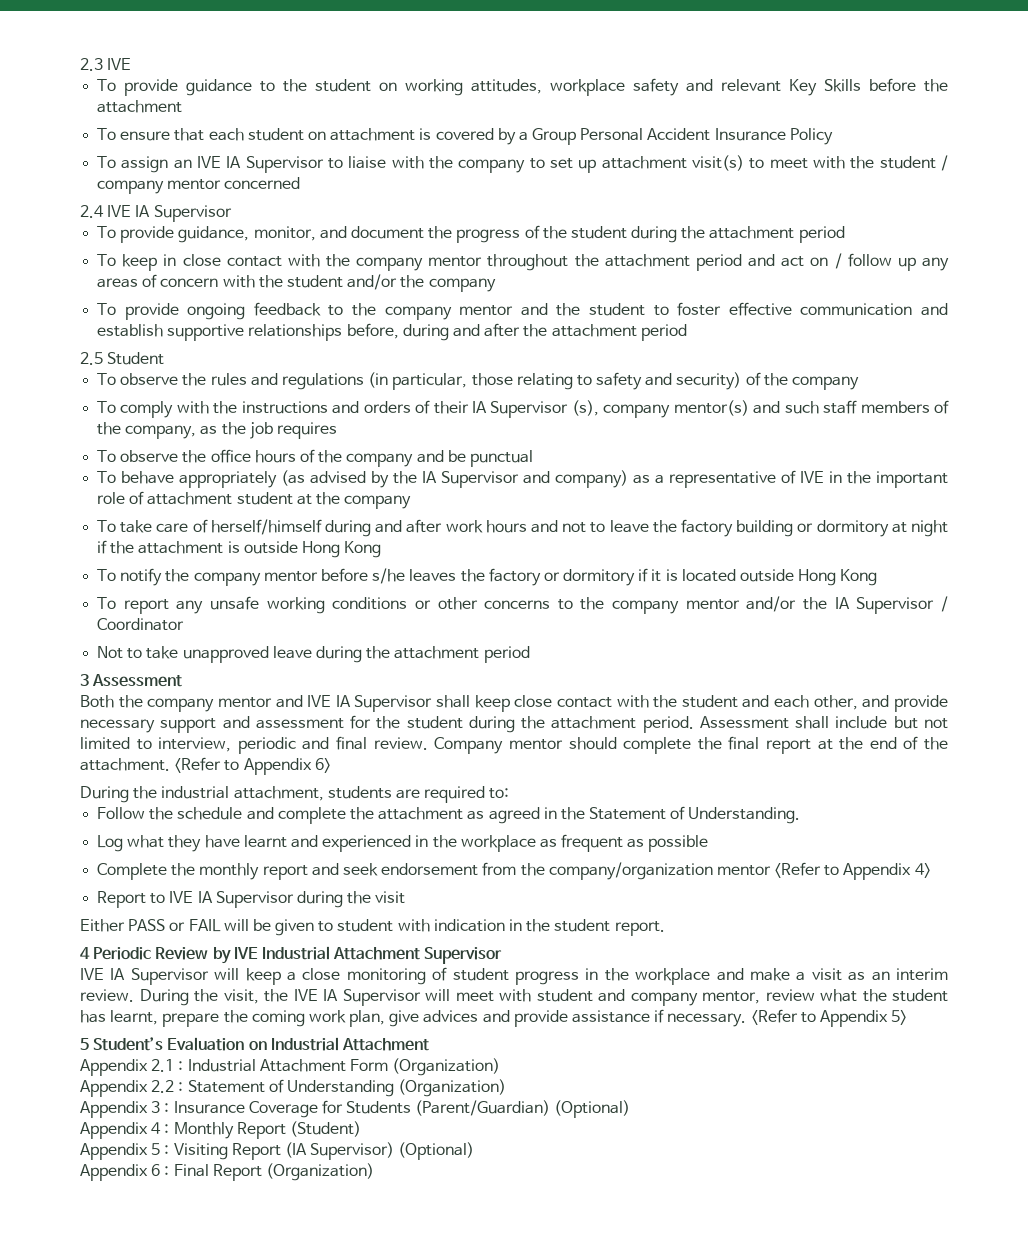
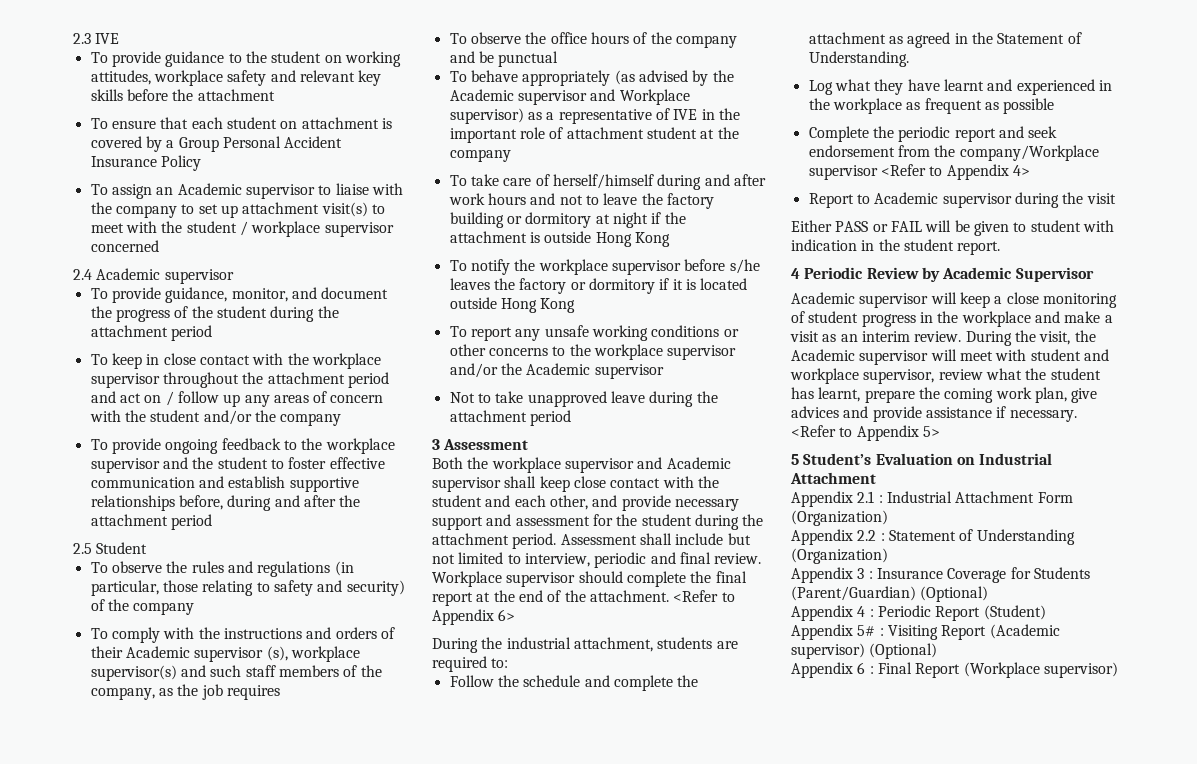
[789,79,862,96] Key Skills -> [358,70,382,86] [90,89,123,101] key skills
[197,156,324,173] IVE IA Supervisor -> [177,183,315,199] Academic supervisor
[97,179,222,194] company mentor -> [251,221,394,237] workplace supervisor
[107,205,232,222] IVE IA Supervisor -> [96,268,234,284] Academic supervisor
[356,256,483,271] company mentor -> [311,353,381,369] [90,373,160,388] workplace supervisor
[384,305,514,320] company mentor -> [325,438,395,454] [90,458,160,473] workplace supervisor
[472,400,749,418] IA Supervisor (s), company mentor(s) -> [125,646,360,662] [90,665,177,681] Academic supervisor (s), workplace supervisor(s)
[422,470,629,488] IA Supervisor and company) -> [449,89,690,105] [449,108,524,124] Academic supervisor and Workplace supervisor)
[193,571,318,586] company mentor -> [538,259,681,275] workplace supervisor
[612,596,948,614] [97,618,185,631] company mentor and/or the IA Supervisor / Coordinator -> [593,344,737,360] [449,363,664,379] workplace supervisor and/or the Academic supervisor
[147,695,433,712] company mentor and IVE IA Supervisor -> [491,457,731,473] [432,477,501,492] workplace supervisor and Academic supervisor
[434,737,563,754] Company mentor -> [432,571,576,587] Workplace supervisor
[199,863,260,880] monthly -> [898,126,951,142] periodic
[548,862,771,880] company/organization mentor -> [959,145,1099,161] [808,165,878,180] company/Workplace supervisor
[169,891,294,908] IVE IA Supervisor -> [874,192,1012,208] Academic supervisor
[233,946,503,964] [80,968,209,985] IVE Industrial Attachment Supervisor // IVE IA Supervisor -> [942,267,1094,282] [791,292,929,308] Academic Supervisor // Academic supervisor
[293,989,421,1006] IVE IA Supervisor -> [791,349,929,365] Academic supervisor
[630,991,760,1006] company mentor, -> [790,368,935,384] workplace supervisor,
[173,1122,234,1139] Monthly -> [877,605,931,617] Periodic
[151,1143,161,1155] 5 -> [857,625,876,636] 5#
[284,1142,395,1160] (IA Supervisor) -> [989,624,1060,639] [791,643,865,659] (Academic supervisor)
[265,1163,374,1181] (Organization) -> [963,662,1118,678] (Workplace supervisor)

